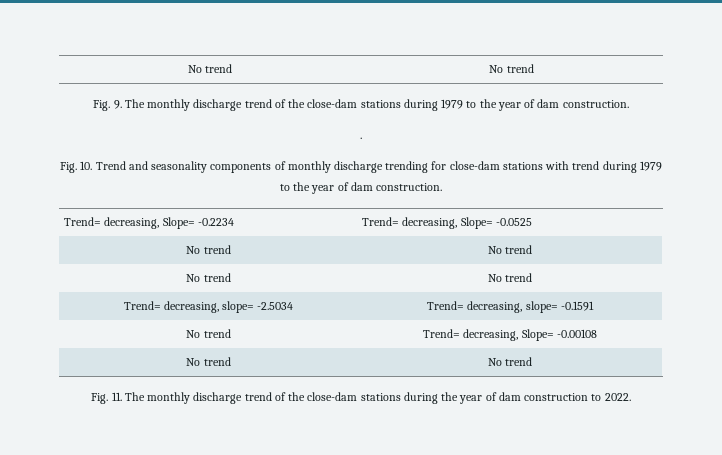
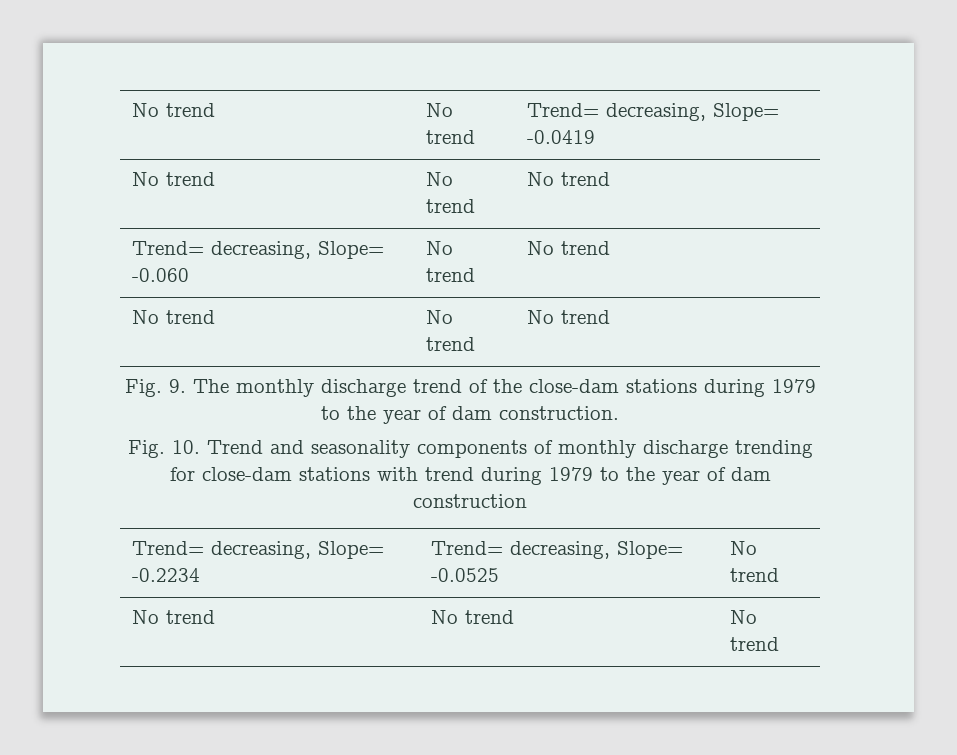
[187,64,233,73] [489,64,534,73] No trend | No trend -> [131,103,215,117] [425,103,453,117] [425,130,475,144] [526,103,779,121] [526,130,595,144] [131,172,215,186] [425,172,453,186] [425,199,475,213] [526,172,610,186] [131,241,384,259] [131,268,189,282] [425,241,453,255] [425,268,475,282] [526,241,610,255] [131,310,215,324] [425,310,453,324] [425,337,475,351] [526,310,610,324] No trend | No trend | Trend= decreasing, Slope= -0.0419 // No trend | No trend | No trend // Trend= decreasing, Slope= -0.060 | No trend | No trend // No trend | No trend | No trend
[360,137,362,139] // . -> (619, 413) none
[376,183,443,191] construction. -> [413,494,527,508] construction
[186,245,231,254] [487,245,533,254] [186,273,231,282] [487,273,533,282] [123,301,294,313] [427,301,594,313] [186,329,231,338] [423,329,597,341] [186,357,231,366] [487,357,533,366] [91,392,631,404] // No trend | No trend // No trend | No trend // Trend= decreasing, slope= -2.5034 | Trend= decreasing, slope= -0.1591 // No trend | Trend= decreasing, Slope= -0.00108 // No trend | No trend // Fig. 11. The monthly discharge trend of the close-dam stations during the year of dam construction to 2022. -> [729,541,757,555] [729,568,779,582] [131,610,215,624] [430,610,514,624] [729,610,757,624] [729,637,779,651] | No trend // No trend | No trend | No trend

